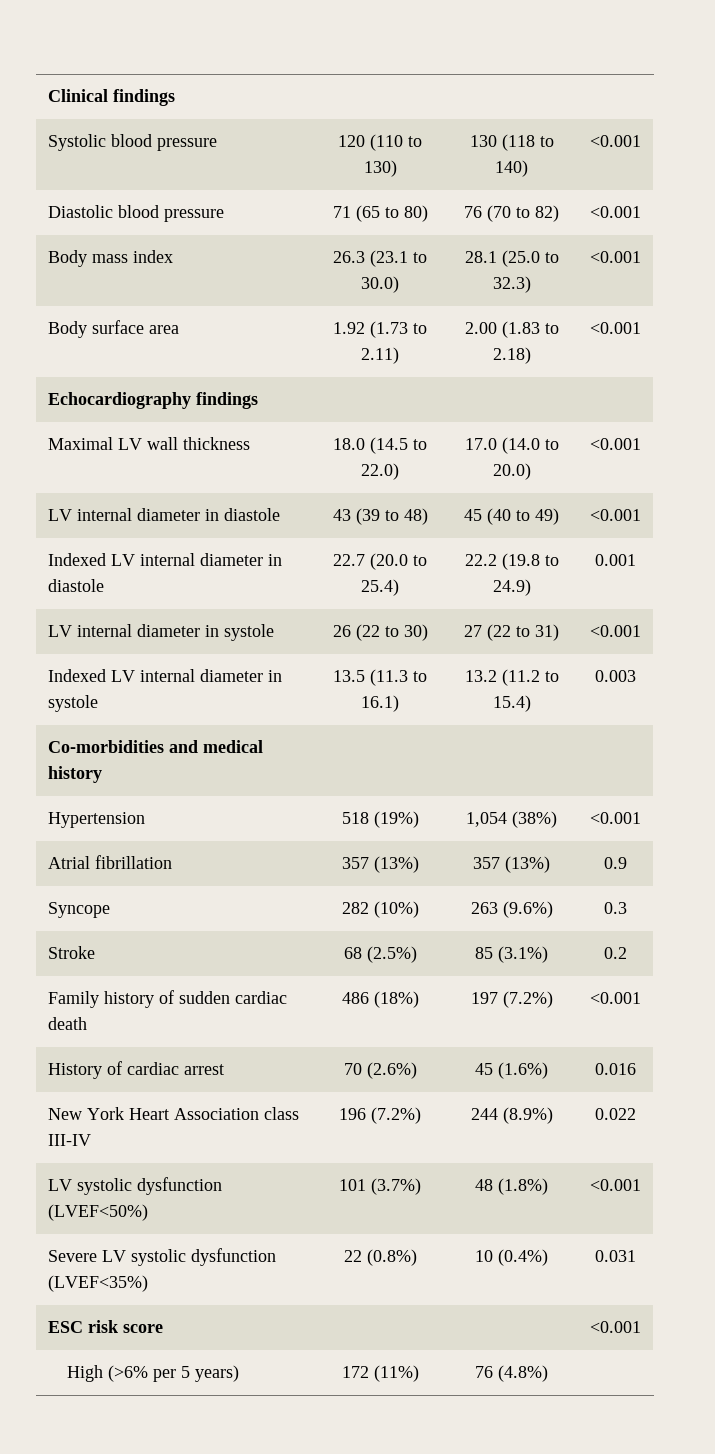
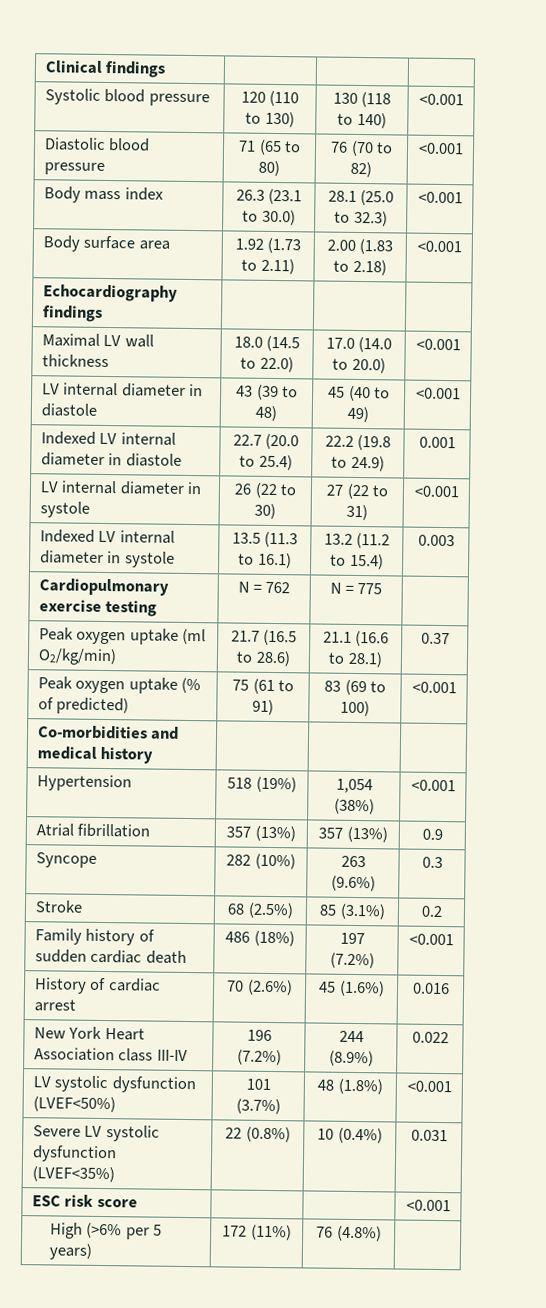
(636, 676) none -> [38,578,169,596] [38,599,158,617] [237,581,291,594] [329,582,383,595] [38,627,207,645] [37,648,117,666] [230,629,298,646] [236,650,291,667] [322,630,390,647] [328,651,383,668] [420,632,450,645] [37,676,202,694] [37,697,130,715] [232,678,294,695] [252,699,274,716] [324,679,386,696] [340,700,370,717] [411,681,457,694] // Cardiopulmonary exercise testing | N = 762 | N = 775 | // Peak oxygen uptake (ml O2/kg/min) | 21.7 (16.5 to 28.6) | 21.1 (16.6 to 28.1) | 0.37 // Peak oxygen uptake (% of predicted) | 75 (61 to 91) | 83 (69 to 100) | <0.001

